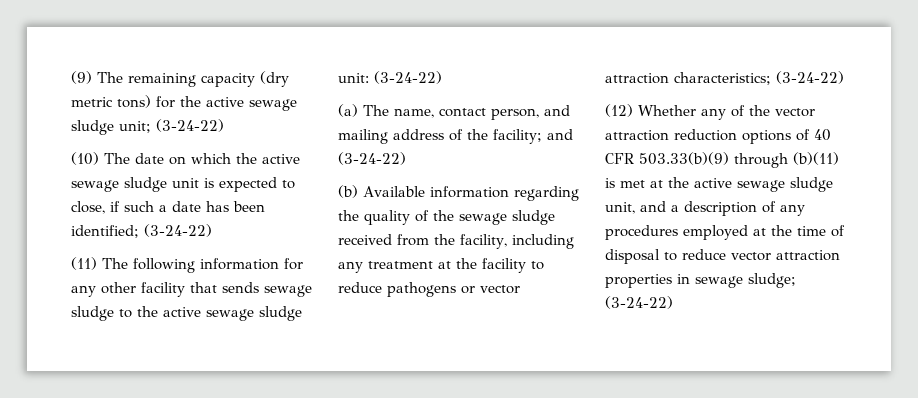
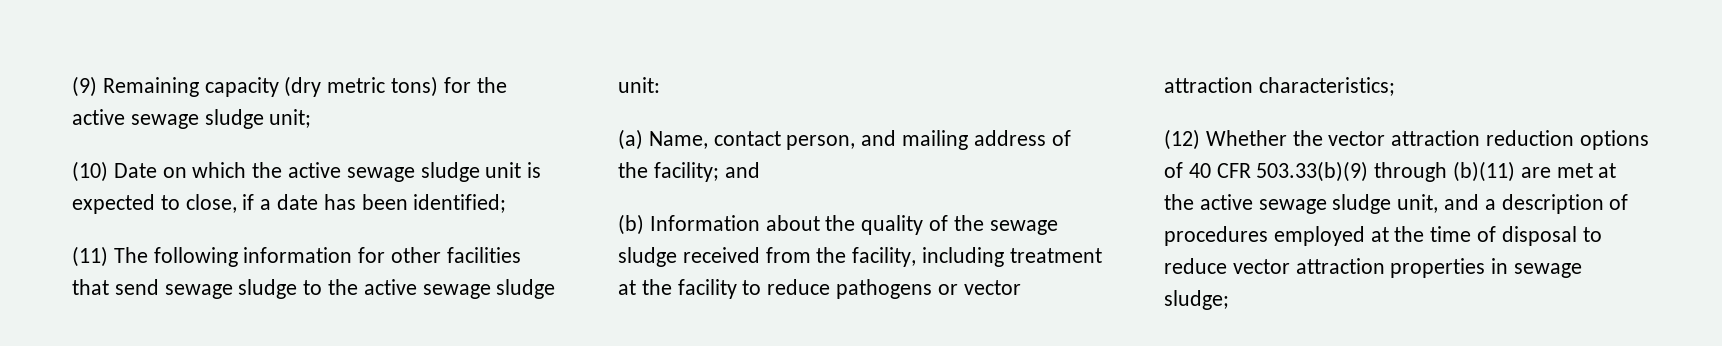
[97,72,196,87] The remaining -> [102,77,199,97] Remaining
[156,119,224,132] (3-24-22) -> (312, 118) none
[104,153,164,164] The date -> [113,163,157,178] Date
[124,201,154,212] such -> (255, 202) none
[144,224,212,237] (3-24-22) -> (507, 203) none
[71,282,259,297] any other facility that sends -> [391,247,521,263] [72,279,159,295] other facilities that send
[374,71,442,84] (3-24-22) -> (660, 85) none
[363,105,434,118] The name, -> [648,131,708,149] Name,
[338,152,406,165] (3-24-22) -> (760, 170) none
[363,186,579,201] Available information regarding -> [649,215,820,231] Information about
[338,261,363,273] any -> (1005, 257) none
[776,71,844,84] (3-24-22) -> (1395, 86) none
[701,105,745,120] any of -> (1287, 138) none
[605,178,615,188] is -> [1520,167,1551,178] are
[780,204,805,216] any -> (1629, 202) none
[605,296,673,309] (3-24-22) -> (1229, 300) none

